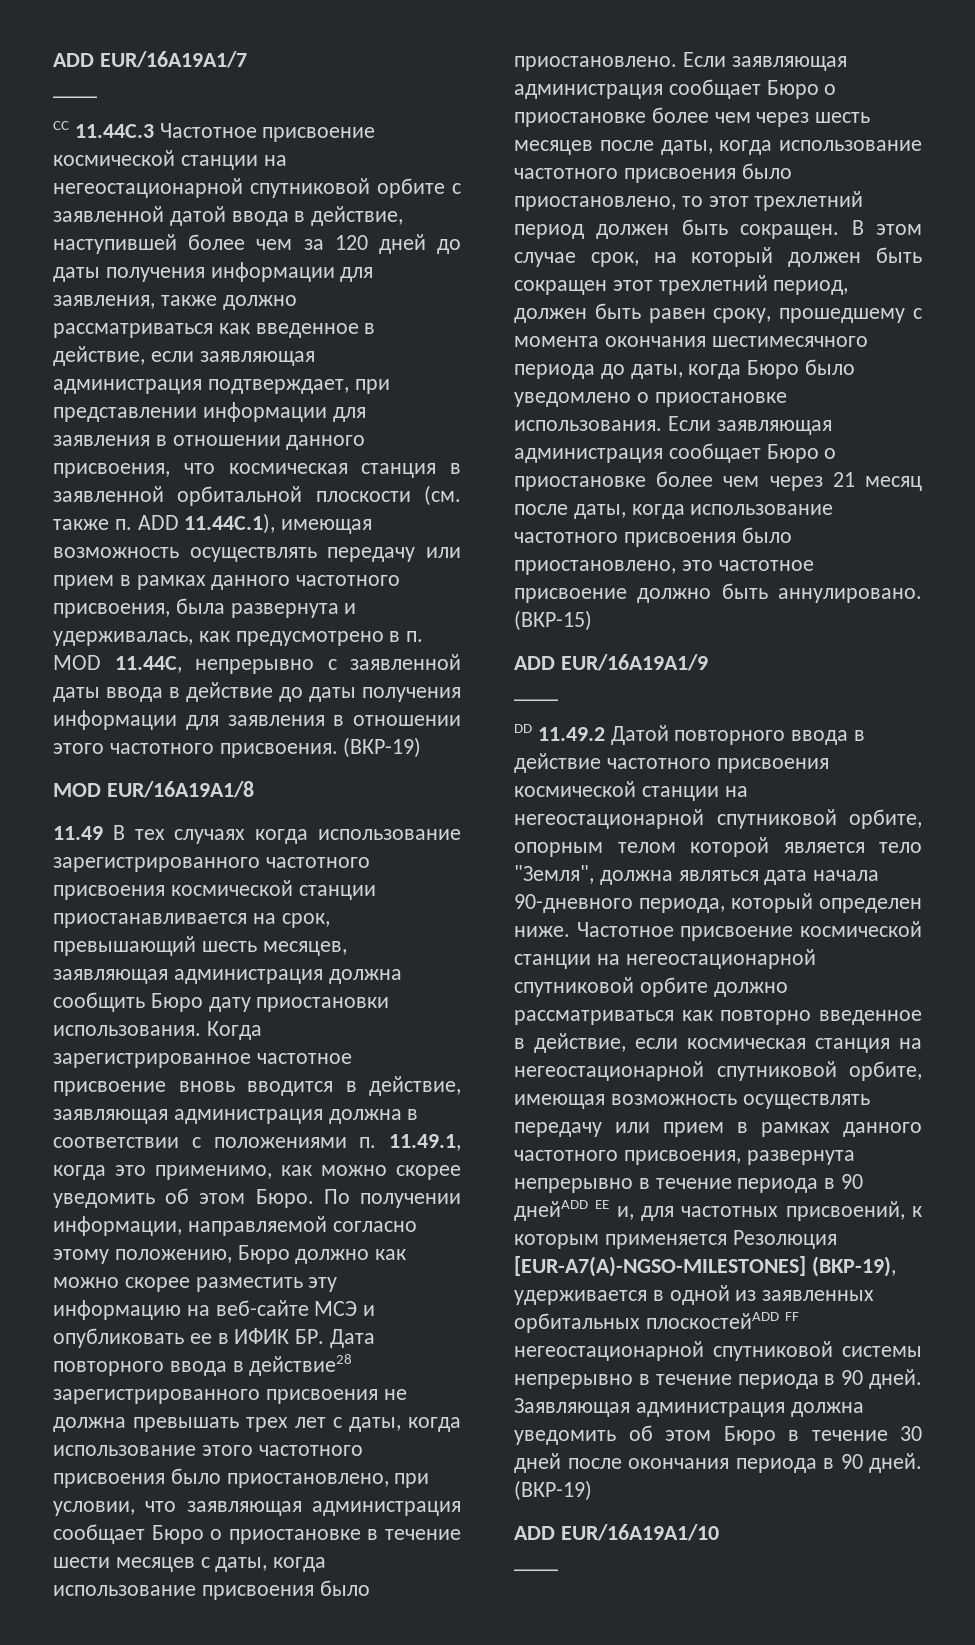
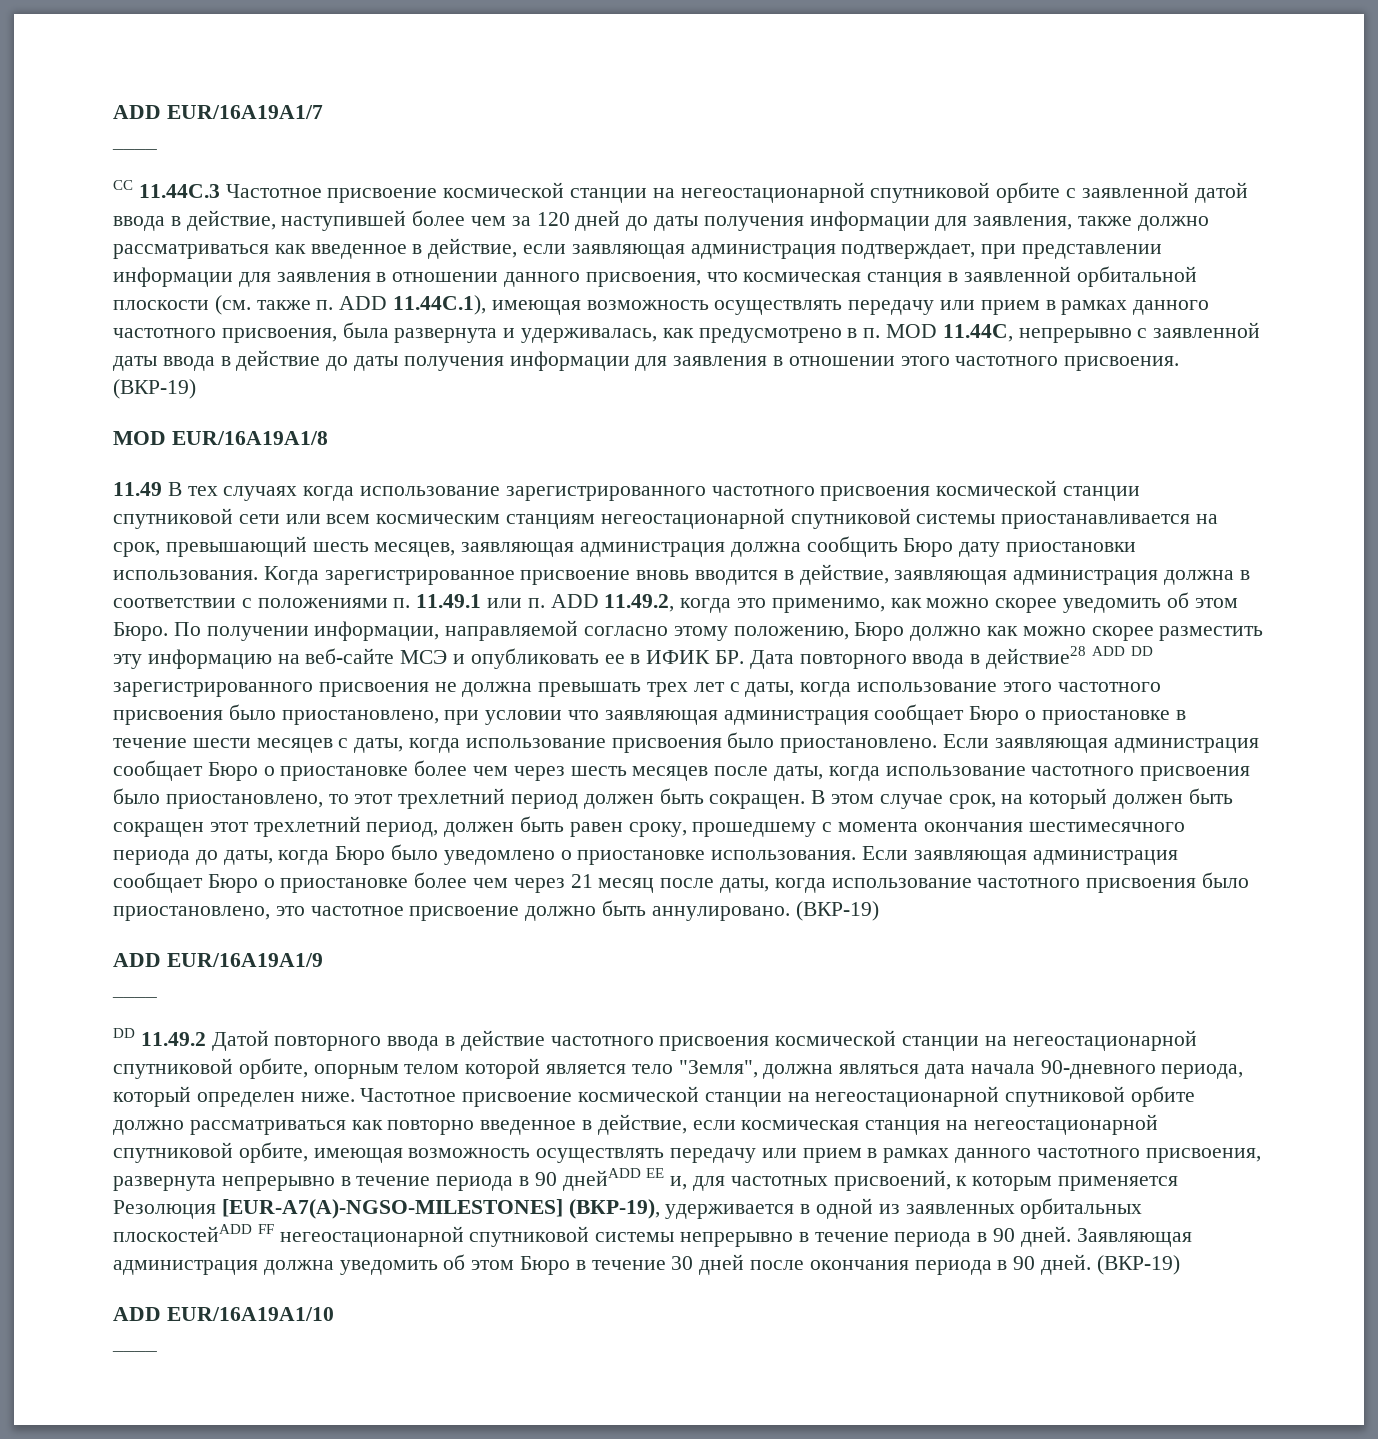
(376, 892) none -> [113,508,996,529] спутниковой сети или всем космическим станциям негеостационарной спутниковой системы
[256,1053,352,1064] частотное -> (515, 577) none
[389,1134,461,1151] 11.49.1, -> [416,594,675,612] 11.49.1 или п. ADD 11.49.2,
(353, 1365) none -> [1091,646,1153,656] ADD DD
[53,1501,135,1516] условии, -> [485,710,563,725] условии
[514,610,592,631] (ВКР-15) -> [795,901,879,921] (ВКР-19)

